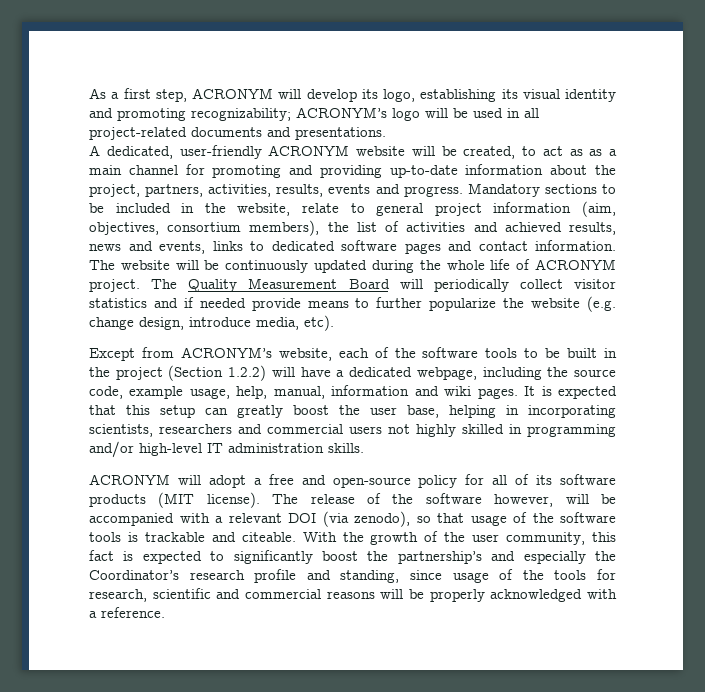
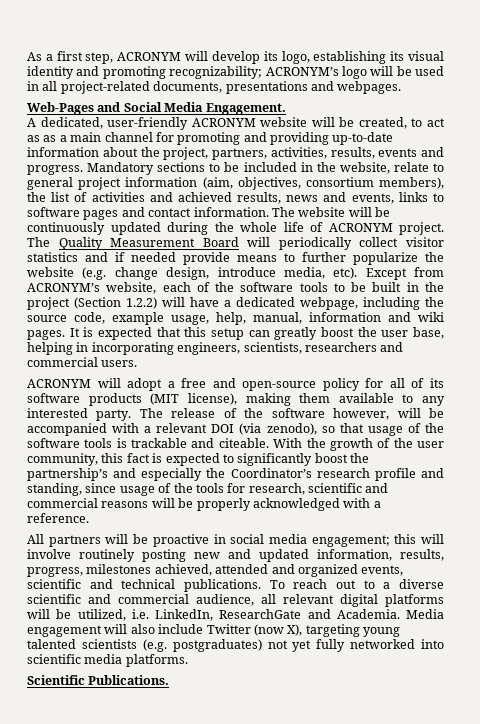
[191,127,386,140] documents and presentations. -> [153,81,402,94] [27,102,286,115] documents, presentations and webpages. // Web-Pages and Social Media Engagement.
[271,241,335,251] dedicated -> (445, 197) none
(334, 323) // -> (358, 273) none
(616, 411) none -> [177,342,241,355] engineers,
[349,424,616,437] [89,441,364,458] users not highly skilled in programming and/or high-level IT administration skills. -> [101,360,138,367] users.
[206,492,260,508] license). -> [187,393,445,406] [27,408,132,421] license), making them available to any interested party.
(165, 612) none -> [27,534,444,547] [27,549,444,562] [27,564,404,577] [27,579,445,592] [27,594,444,607] [27,609,444,621] [27,624,400,637] [27,639,444,652] [27,654,188,667] [27,675,170,685] // All partners will be proactive in social media engagement; this will involve routinely posting new and updated information, results, progress, milestones achieved, attended and organized events, scientific and technical publications. To reach out to a diverse scientific and commercial audience, all relevant digital platforms will be utilized, i.e. LinkedIn, ResearchGate and Academia. Media engagement will also include Twitter (now X), targeting young talented scientists (e.g. postgraduates) not yet fully networked into scientific media platforms. // Scientific Publications.

